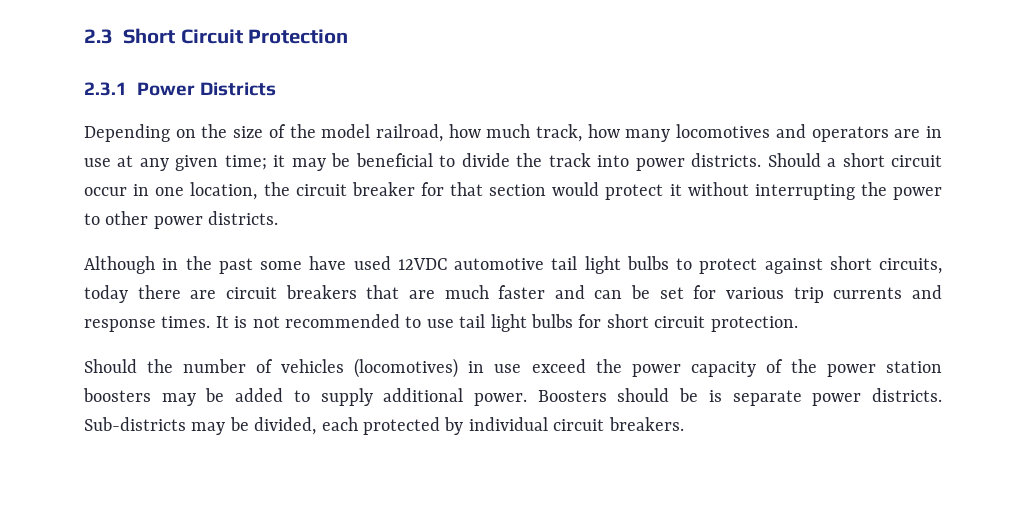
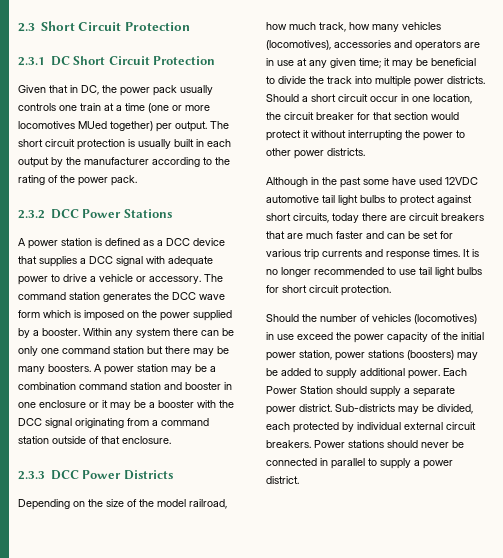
(127, 89) none -> [50,56,216,66] [18,85,213,96] [18,103,210,113] [18,121,229,132] [18,139,231,150] [18,157,230,168] [18,175,137,186] [18,209,172,219] [18,238,225,249] [18,256,213,267] [18,274,223,285] [18,292,225,302] [18,310,232,321] [18,328,234,338] [18,346,229,356] [18,364,216,375] [18,382,232,390] [18,400,234,410] [18,418,209,428] [18,436,171,444] [18,470,79,480] DC Short Circuit Protection // Given that in DC, the power pack usually controls one train at a time (one or more locomotives MUed together) per output. The short circuit protection is usually built in each output by the manufacturer according to the rating of the power pack. // 2.3.2 DCC Power Stations // A power station is defined as a DCC device that supplies a DCC signal with adequate power to drive a vehicle or accessory. The command station generates the DCC wave form which is imposed on the power supplied by a booster. Within any system there can be only one command station but there may be many boosters. A power station may be a combination command station and booster in one enclosure or it may be a booster with the DCC signal originating from a command station outside of that enclosure. // 2.3.3 DCC
[676,124,771,138] locomotives -> [402,22,441,30] [266,40,391,50] vehicles (locomotives), accessories
(630, 161) none -> [375,76,411,87] multiple
[252,316,280,328] not -> [266,267,311,277] no longer
[826,361,943,377] [83,388,151,402] power station boosters -> [461,332,484,340] [266,350,454,361] initial power station, power stations (boosters)
[537,388,722,402] Boosters should be is -> [443,368,467,376] [266,386,410,397] Each Power Station should supply a
[871,388,942,402] districts. -> [299,404,332,412] district.
(548, 424) none -> [404,422,443,430] external
(684, 424) none -> [314,440,464,448] [266,458,453,469] [266,476,299,484] Power stations should never be connected in parallel to supply a power district.

